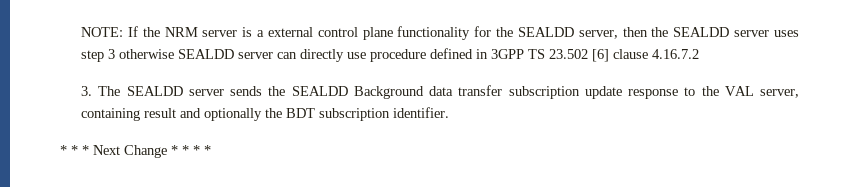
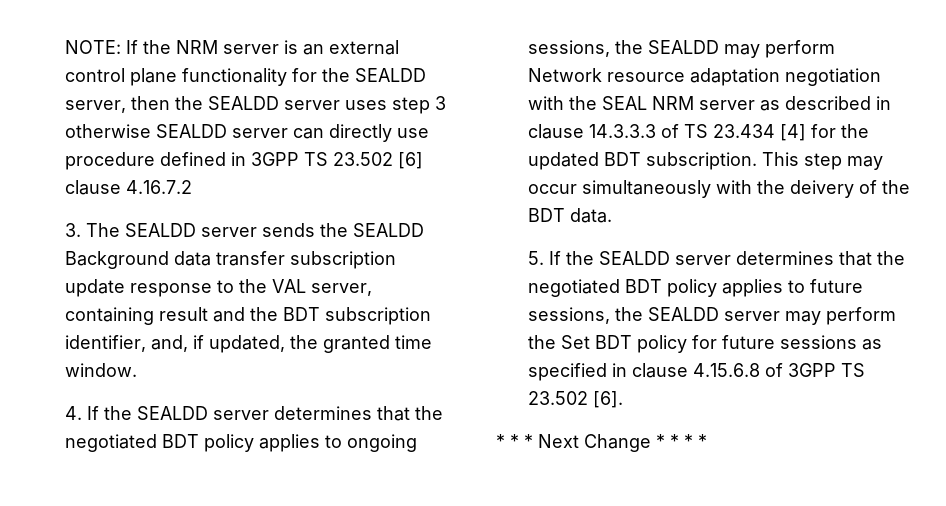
[257,30,265,37] a -> [302,44,324,55] an
[204,108,263,121] optionally -> (245, 314) none
[393,107,450,118] identifier. -> [64,335,432,353] [64,363,137,377] [64,406,443,421] [64,434,417,452] [527,40,835,58] [527,68,881,86] [527,96,891,111] [527,124,869,141] [527,152,883,170] [527,180,910,198] [527,208,612,223] [527,251,905,266] [527,279,863,297] [527,307,896,325] [527,335,882,353] [527,363,865,381] [527,391,623,408] identifier, and, if updated, the granted time window. // 4. If the SEALDD server determines that the negotiated BDT policy applies to ongoing sessions, the SEALDD may perform Network resource adaptation negotiation with the SEAL NRM server as described in clause 14.3.3.3 of TS 23.434 [4] for the updated BDT subscription. This step may occur simultaneously with the deivery of the BDT data. // 5. If the SEALDD server determines that the negotiated BDT policy applies to future sessions, the SEALDD server may perform the Set BDT policy for future sessions as specified in clause 4.15.6.8 of 3GPP TS 23.502 [6].

